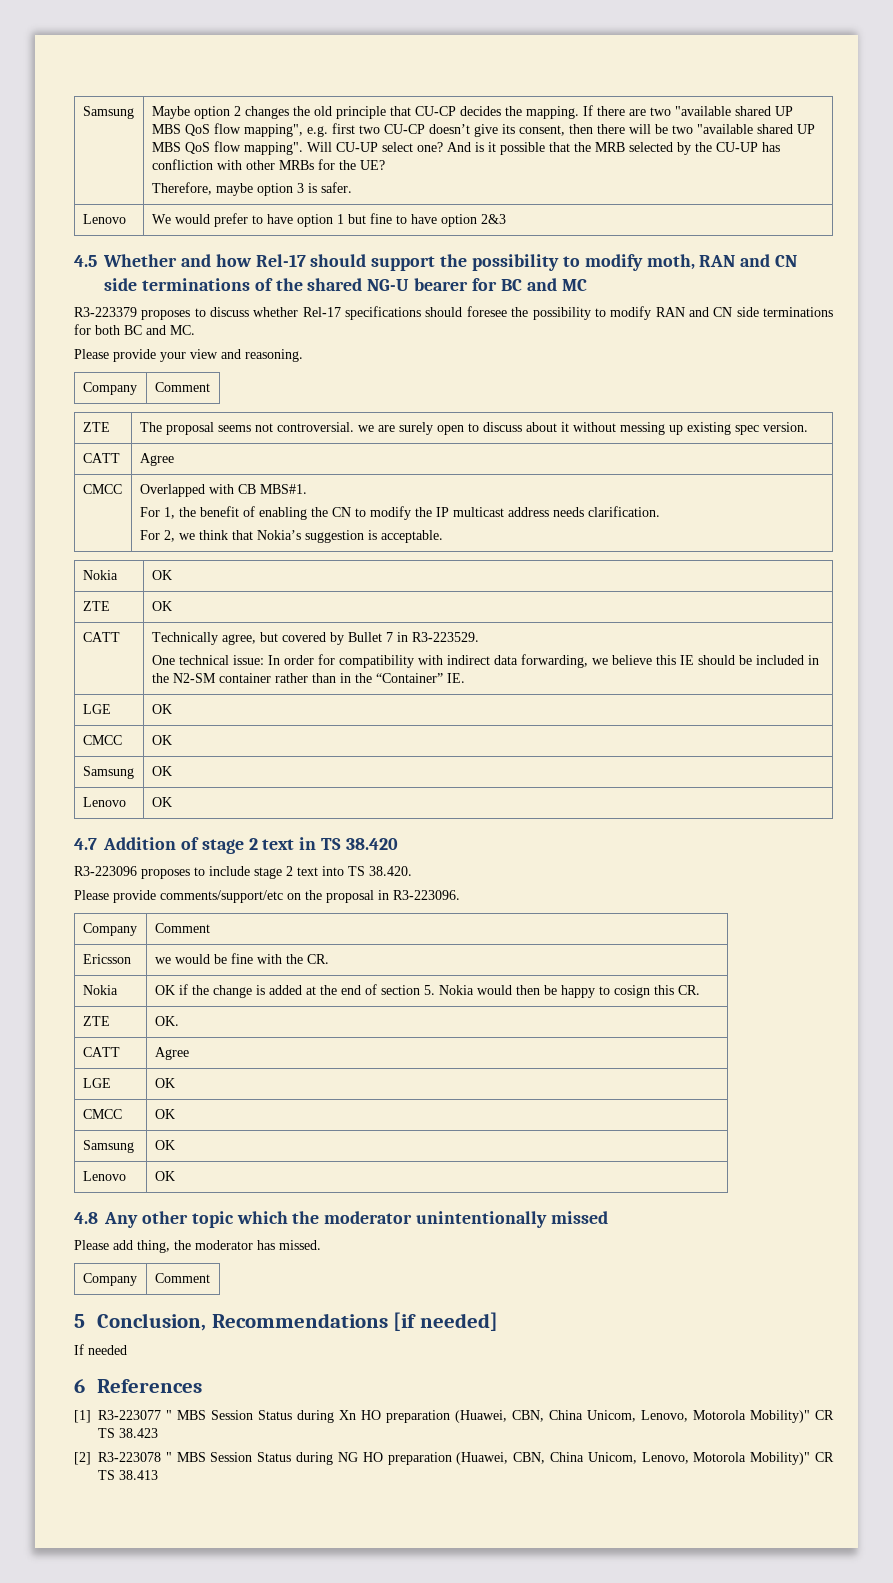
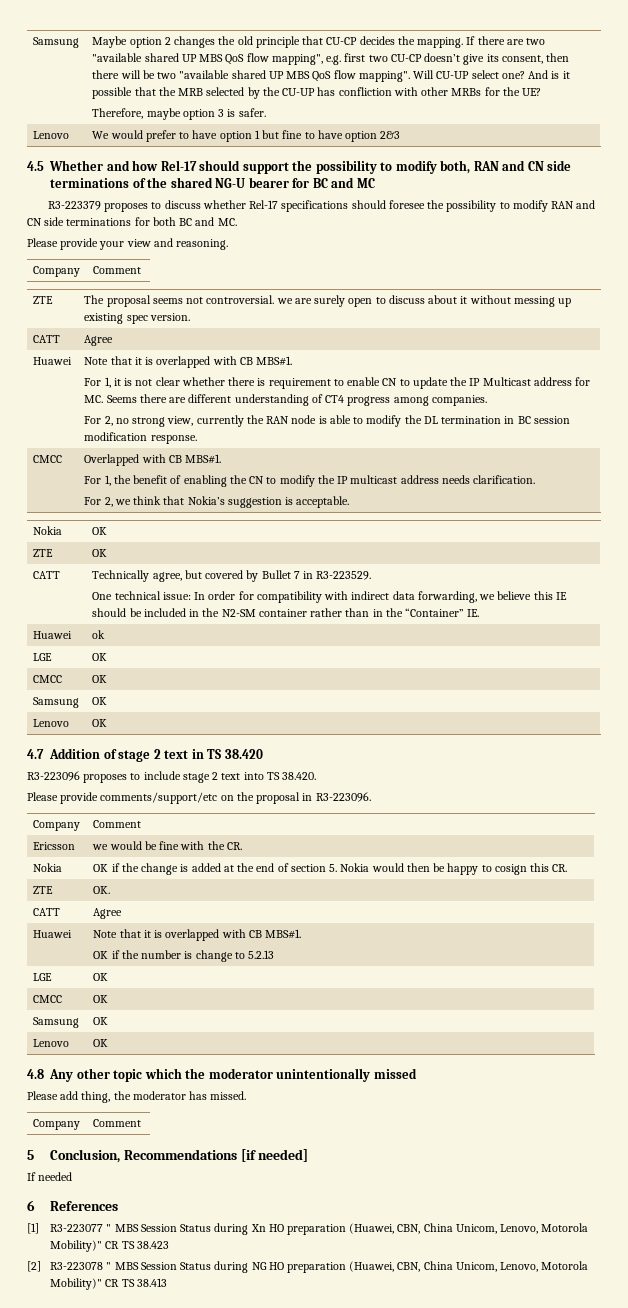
[646,254,695,270] moth, -> [440,160,471,174] both,
(174, 459) none -> [33,357,73,365] [84,356,293,368] [84,377,591,389] [84,394,487,406] [84,415,570,427] [84,432,197,444] // Huawei | Note that it is overlapped with CB MBS#1. // For 1, it is not clear whether there is requirement to enable CN to update the IP Multicast address for MC. Seems there are different understanding of CT4 progress among companies. // For 2, no strong view, currently the RAN node is able to modify the DL termination in BC session modification response.
(465, 678) none -> [33,631,73,639] [92,630,106,639] // Huawei | ok
(189, 1053) none -> [33,930,73,938] [93,929,302,941] [93,950,275,962] // Huawei | Note that it is overlapped with CB MBS#1. // OK if the number is change to 5.2.13

